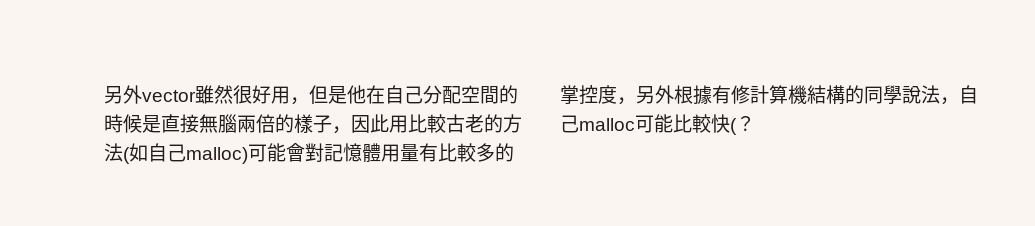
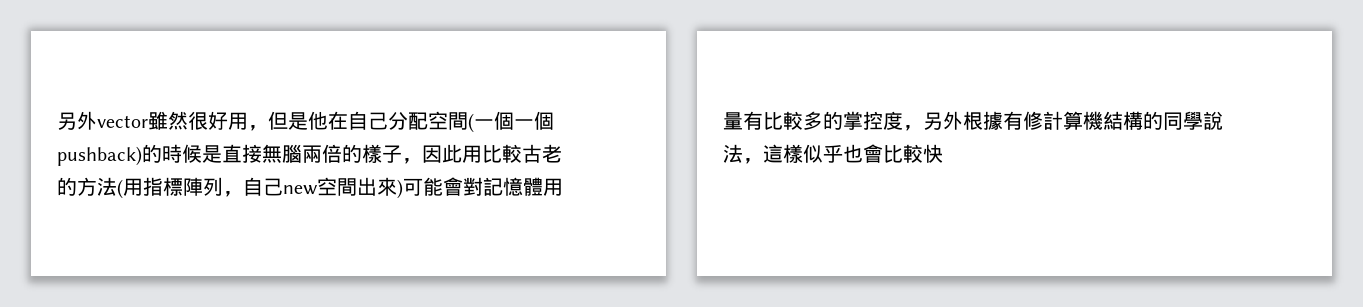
(499, 95) none -> [468,111,554,133] [57,146,142,166] (一個一個pushback)
[129,143,248,164] 如自己malloc) -> [123,177,403,199] 用指標陣列，自己new空間出來)
[959,85,978,104] [560,114,755,135] 自己malloc可能比較快(？ -> [763,144,943,163] 這樣似乎也會比較快

